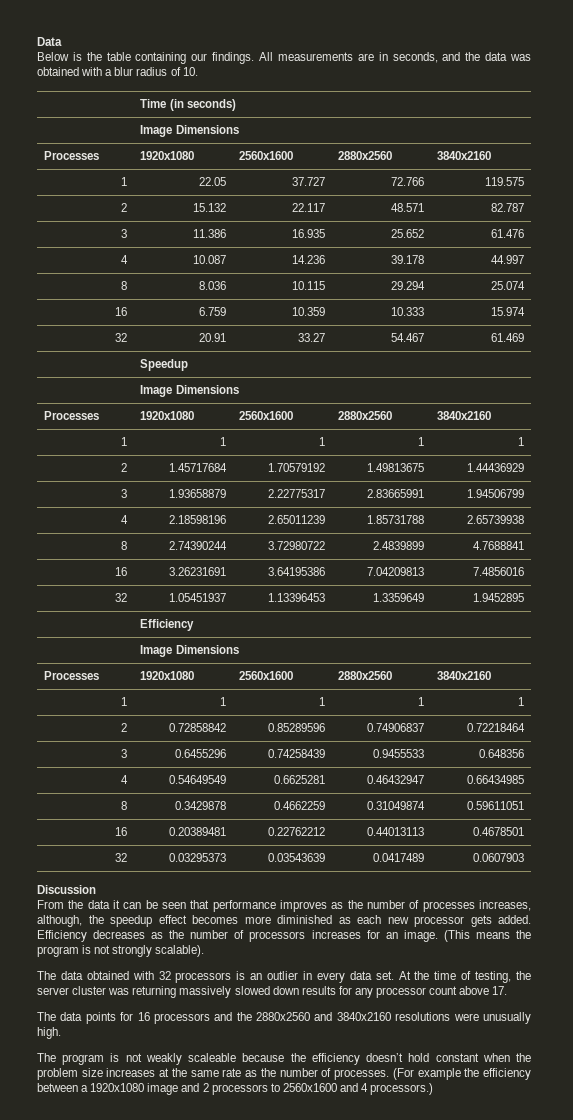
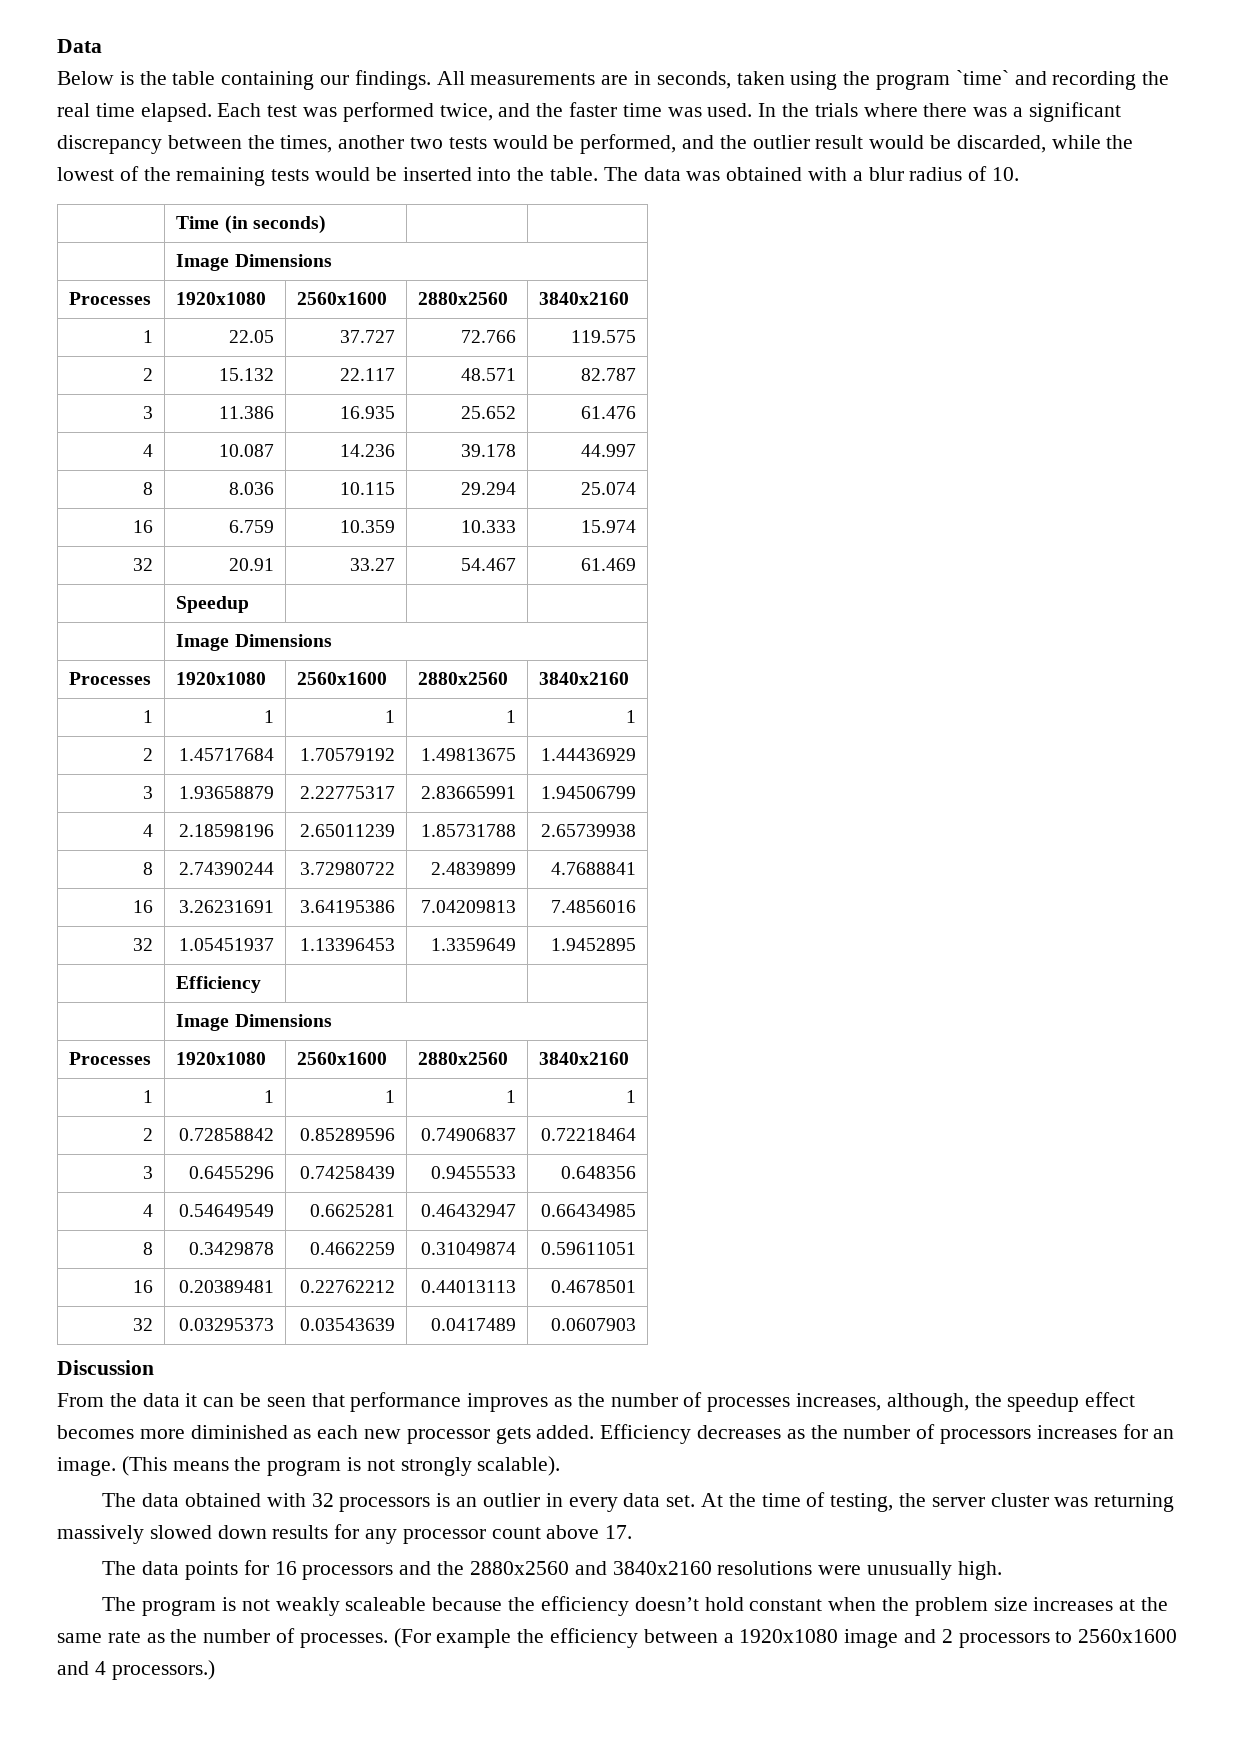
[442,52,481,61] and the -> [736,70,1170,90] [57,102,1121,122] [57,134,1134,154] [57,166,638,186] taken using the program `time` and recording the real time elapsed. Each test was performed twice, and the faster time was used. In the trials where there was a significant discrepancy between the times, another two tests would be performed, and the outlier result would be discarded, while the lowest of the remaining tests would be inserted into the table. The

